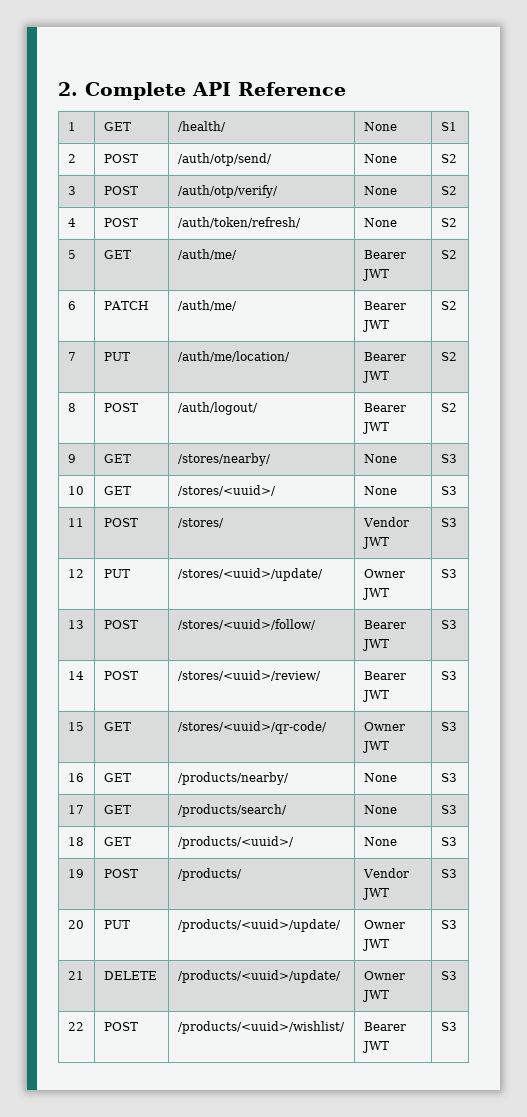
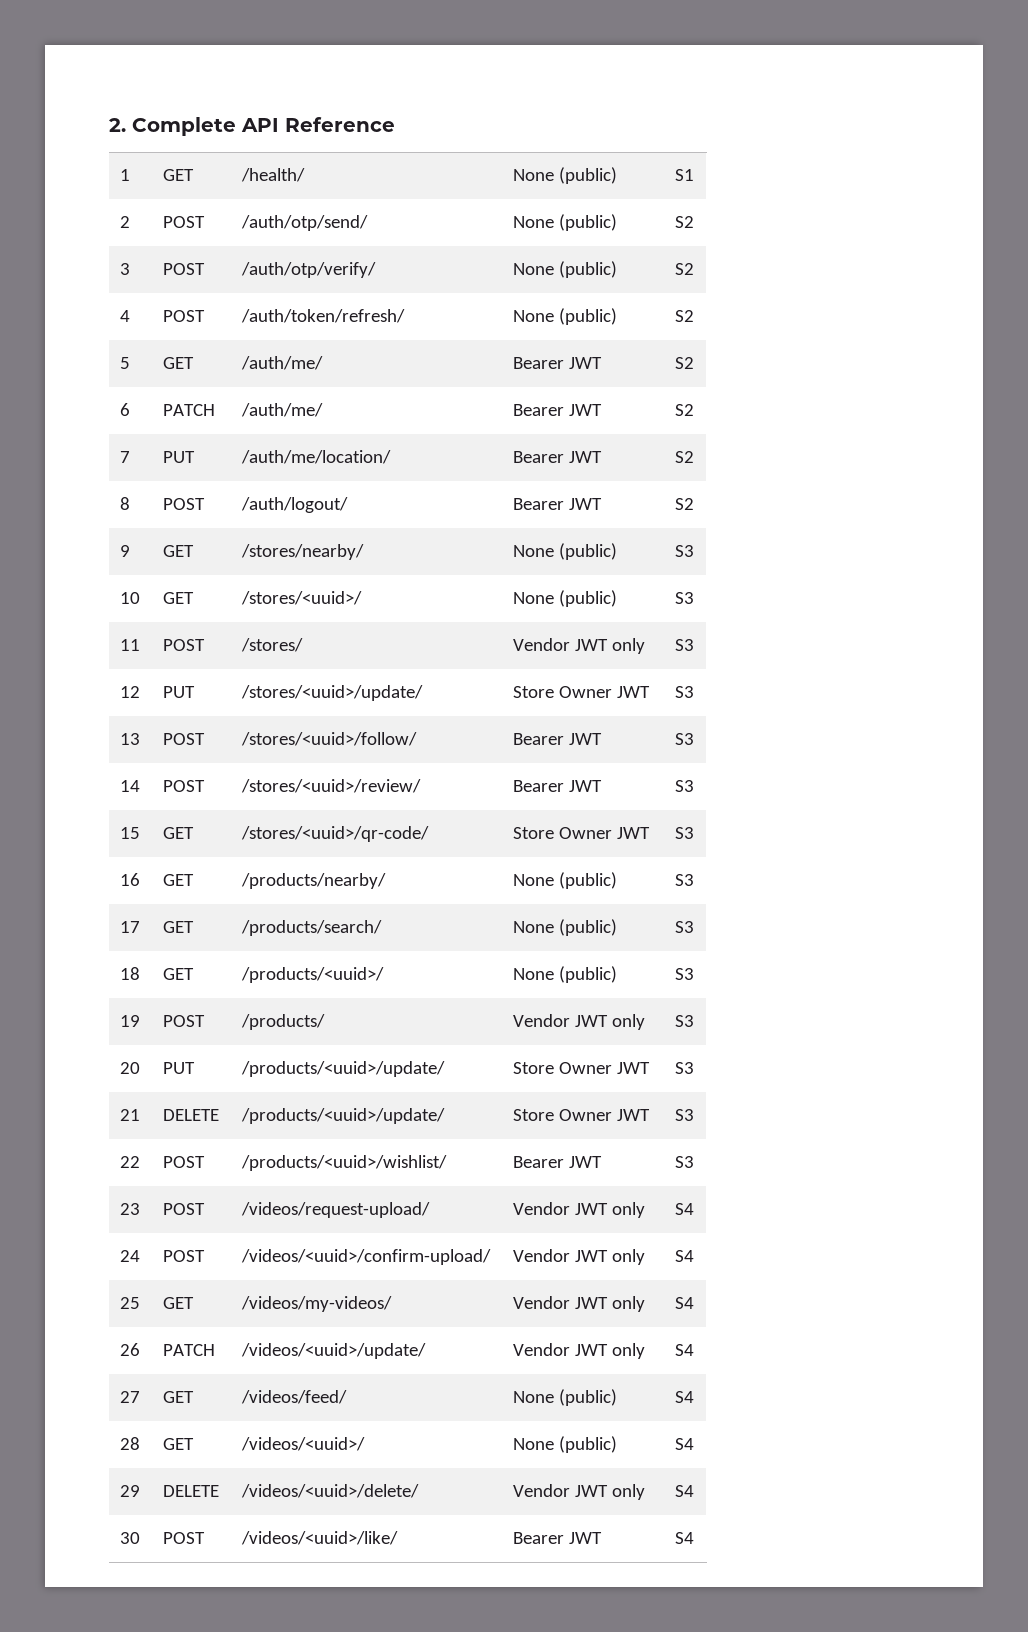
(397, 126) none -> [559,167,618,184] (public)
(397, 158) none -> [559,214,618,231] (public)
(397, 190) none -> [559,261,618,278] (public)
(397, 222) none -> [559,308,618,325] (public)
(397, 458) none -> [559,543,618,560] (public)
(397, 490) none -> [559,590,618,607] (public)
(389, 543) none -> [612,638,646,654] only
(323, 574) none -> [513,686,555,698] Store
(327, 727) none -> [513,827,555,839] Store
(397, 777) none -> [559,872,618,889] (public)
(397, 809) none -> [559,919,618,936] (public)
(397, 841) none -> [559,966,618,983] (public)
(389, 894) none -> [612,1014,646,1030] only
(341, 925) none -> [513,1062,555,1074] Store
(341, 976) none -> [513,1109,555,1121] Store
(457, 1026) none -> [120,1203,141,1215] [163,1203,206,1215] [241,1202,431,1218] [513,1202,646,1218] [675,1203,695,1215] [120,1250,141,1262] [163,1250,206,1262] [241,1249,492,1265] [513,1249,646,1265] [675,1250,695,1262] [120,1297,141,1309] [163,1297,195,1309] [241,1296,393,1312] [513,1296,646,1312] [675,1297,695,1309] [120,1343,141,1356] [163,1344,216,1356] [241,1343,427,1359] [513,1343,646,1359] [675,1344,695,1356] [120,1391,141,1403] [163,1391,195,1403] [241,1390,348,1404] [513,1389,618,1406] [675,1391,695,1403] [120,1437,141,1450] [163,1438,195,1450] [241,1437,366,1451] [513,1436,618,1453] [675,1438,695,1450] [120,1485,141,1497] [163,1485,220,1497] [241,1484,420,1498] [513,1484,646,1500] [675,1485,695,1497] [120,1532,141,1544] [163,1532,206,1544] [241,1531,399,1545] [513,1532,603,1544] [675,1532,695,1544] // 23 | POST | /videos/request-upload/ | Vendor JWT only | S4 // 24 | POST | /videos/<uuid>/confirm-upload/ | Vendor JWT only | S4 // 25 | GET | /videos/my-videos/ | Vendor JWT only | S4 // 26 | PATCH | /videos/<uuid>/update/ | Vendor JWT only | S4 // 27 | GET | /videos/feed/ | None (public) | S4 // 28 | GET | /videos/<uuid>/ | None (public) | S4 // 29 | DELETE | /videos/<uuid>/delete/ | Vendor JWT only | S4 // 30 | POST | /videos/<uuid>/like/ | Bearer JWT | S4

